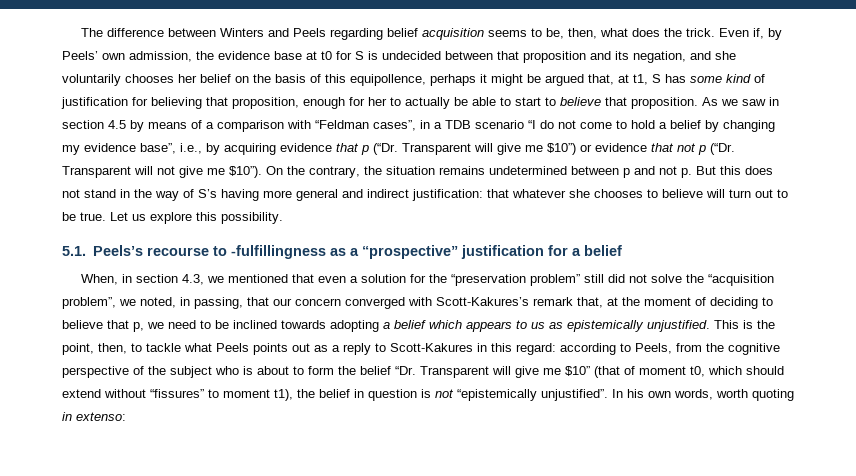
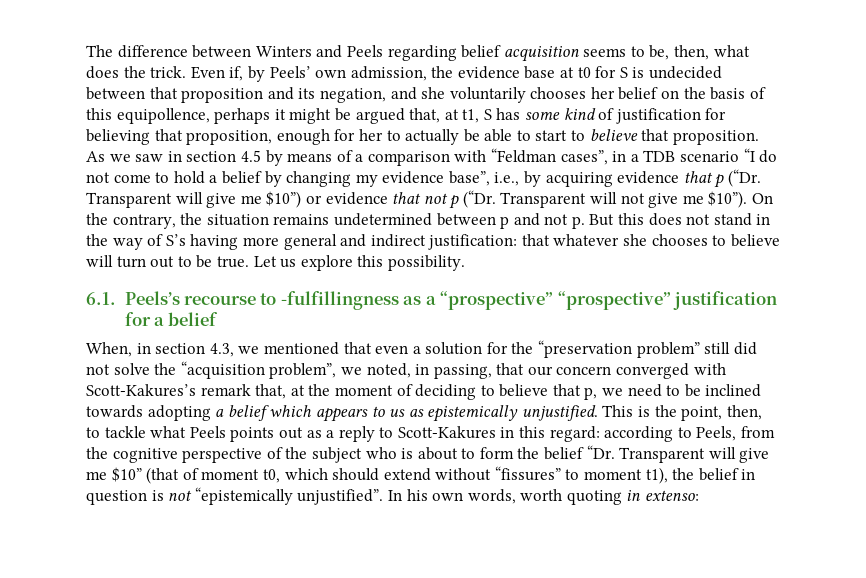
[62,246,86,256] 5.1. -> [86,292,116,305] 6.1.
(458, 252) none -> [557,291,671,310] “prospective”

